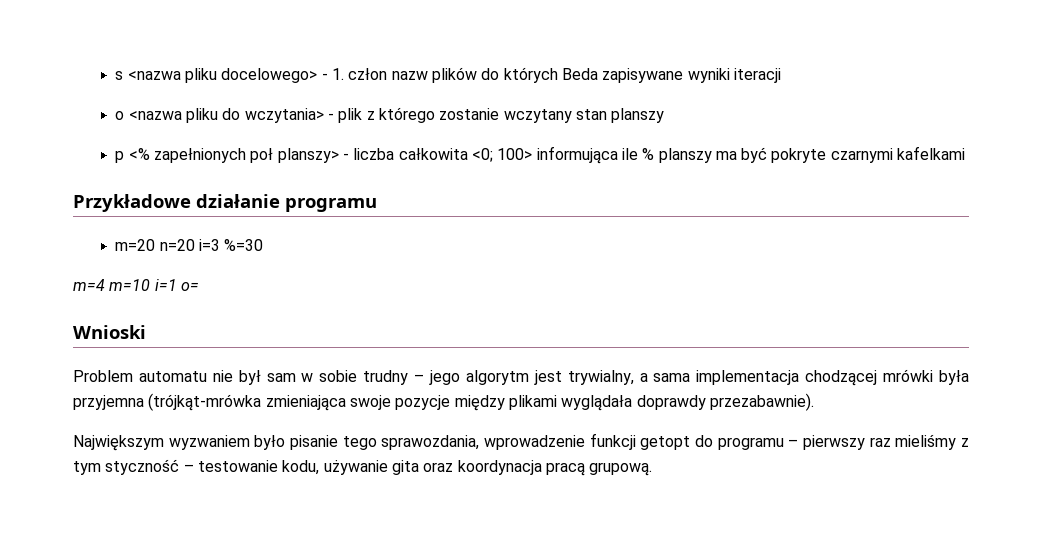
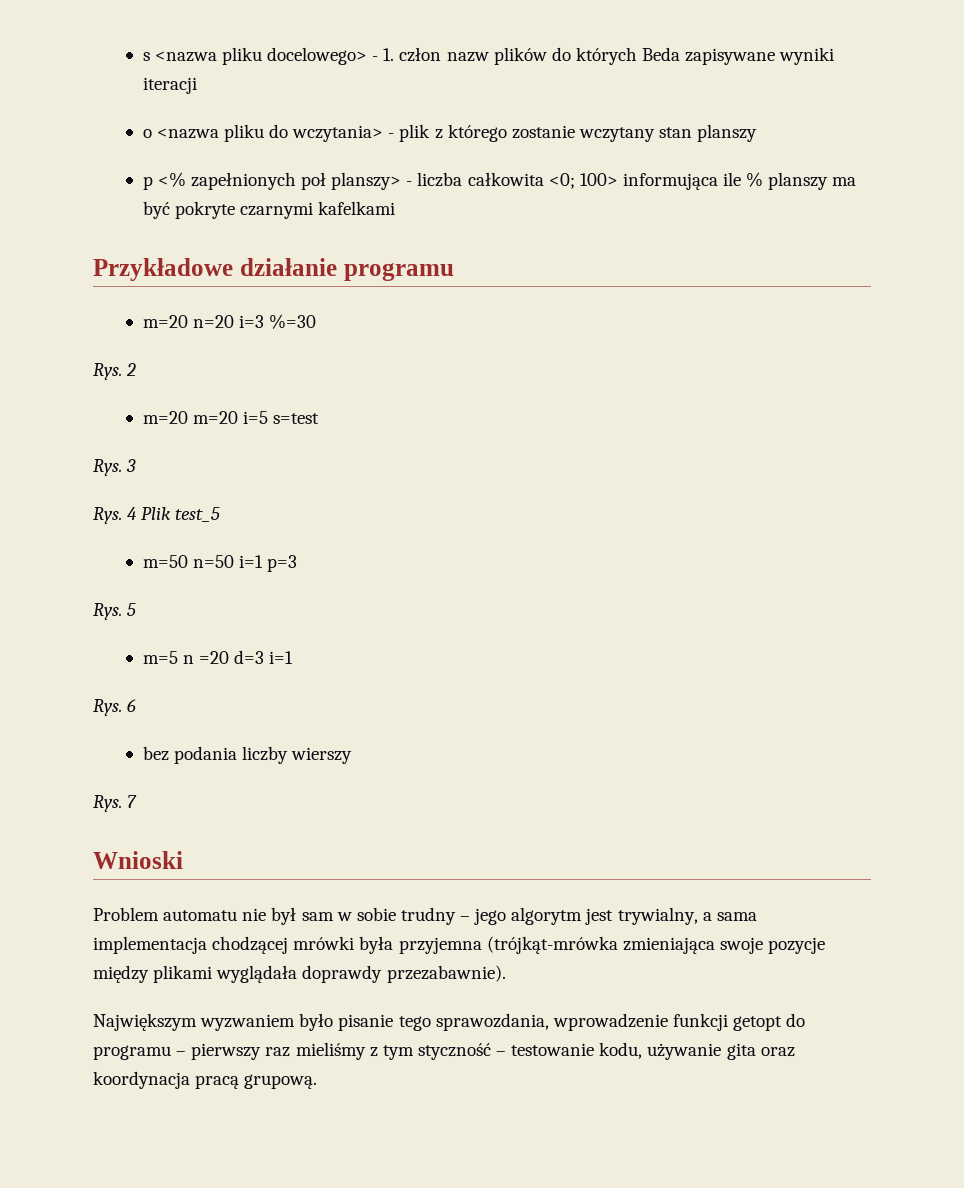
[73,279,199,291] m=4 m=10 i=1 o= -> [93,363,137,380] [142,411,319,424] [93,459,137,476] [93,507,221,524] [142,555,297,572] [93,603,137,620] [142,650,294,664] [93,699,137,716] [142,746,352,764] [93,795,138,812] Rys. 2 // m=20 m=20 i=5 s=test // Rys. 3 // Rys. 4 Plik test_5 // m=50 n=50 i=1 p=3 // Rys. 5 // m=5 n =20 d=3 i=1 // Rys. 6 // bez podania liczby wierszy // Rys. 7

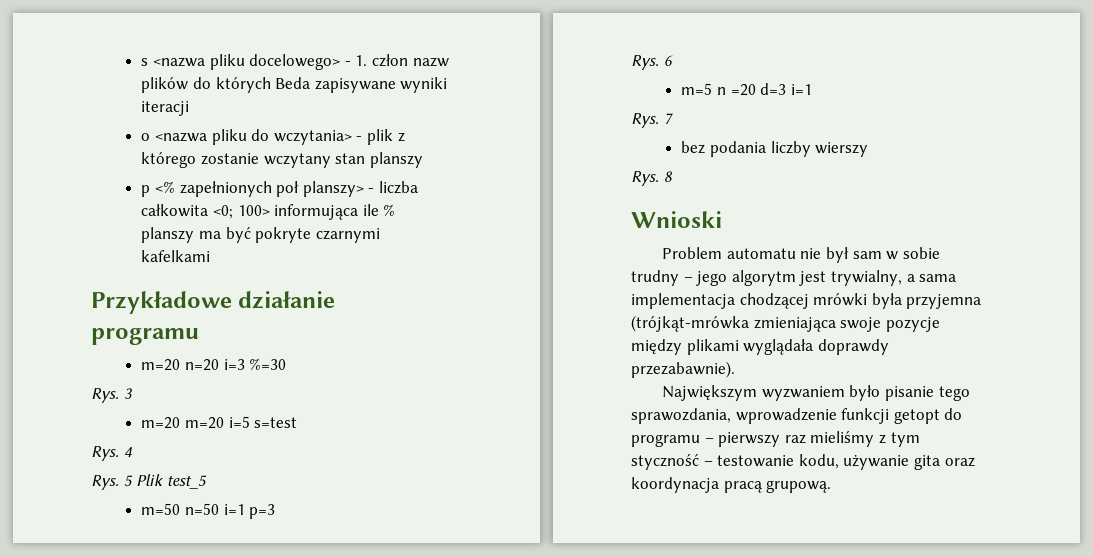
[126,363,137,376] 2 -> [123,388,132,399] 3
[126,459,137,472] [93,507,137,524] 3 // Rys. 4 -> [123,447,132,457] [91,475,133,490] 4 // Rys. 5
[127,603,137,616] 5 -> [663,55,673,66] 6
[127,699,137,712] 6 -> [663,113,673,124] 7
[127,795,138,808] 7 -> [663,171,672,182] 8

